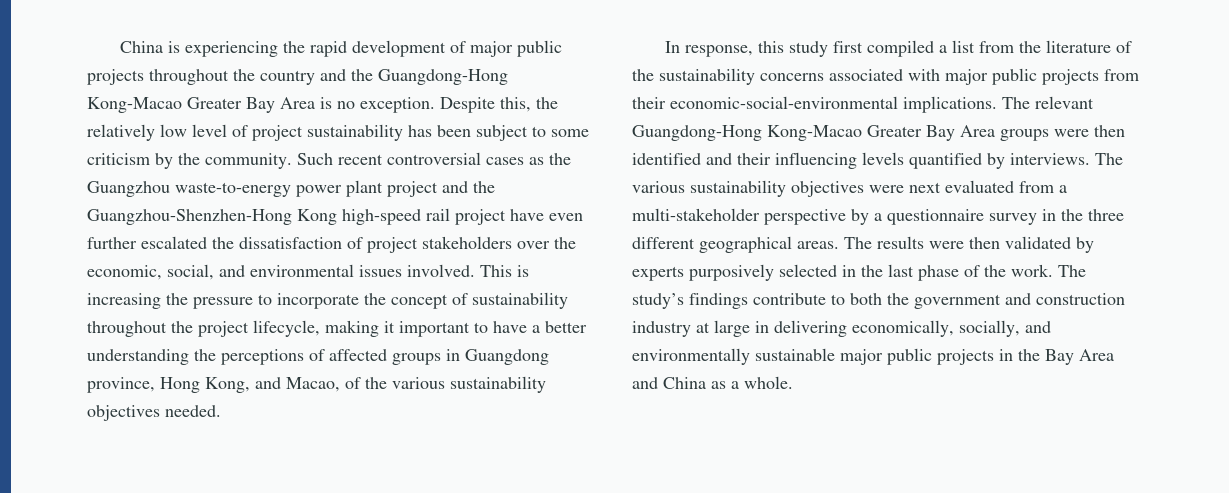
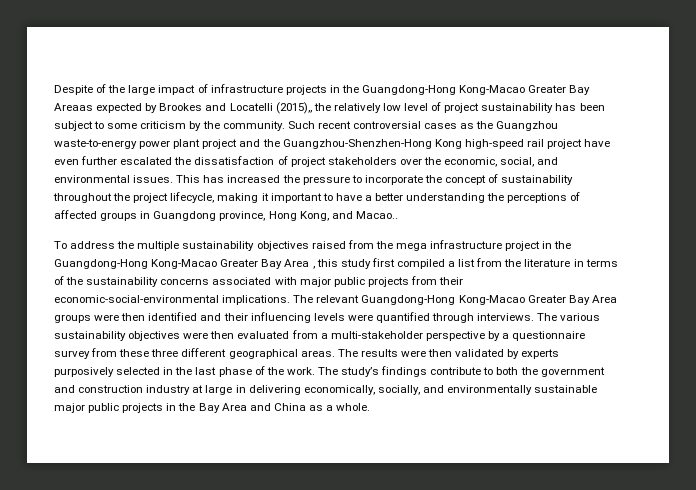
[120,40,563,57] [87,69,508,85] [87,97,531,113] China is experiencing the rapid development of major public projects throughout the country and the Guangdong-Hong Kong-Macao Greater Bay Area is no exception. Despite this, -> [54,84,591,95] [54,102,312,114] Despite of the large impact of infrastructure projects in the Guangdong-Hong Kong-Macao Greater Bay Areaas expected by Brookes and Locatelli (2015),,
[359,264,529,277] [87,293,161,309] issues involved. This is increasing -> [133,175,281,183] issues. This has increased
[286,376,546,393] [87,405,221,421] [665,41,754,57] Macao, of the various sustainability objectives needed. // In response, -> [355,211,398,219] [54,240,572,251] [54,259,315,269] Macao.. // To address the multiple sustainability objectives raised from the mega infrastructure project in the Guangdong-Hong Kong-Macao Greater Bay Area ,
(1112, 46) none -> [573,259,618,267] in terms
[909,153,1005,169] quantified by -> [347,312,475,323] were quantified through
[909,182,941,193] next -> [210,331,235,339] then
[1042,209,1083,221] in the -> [91,348,150,357] from these

